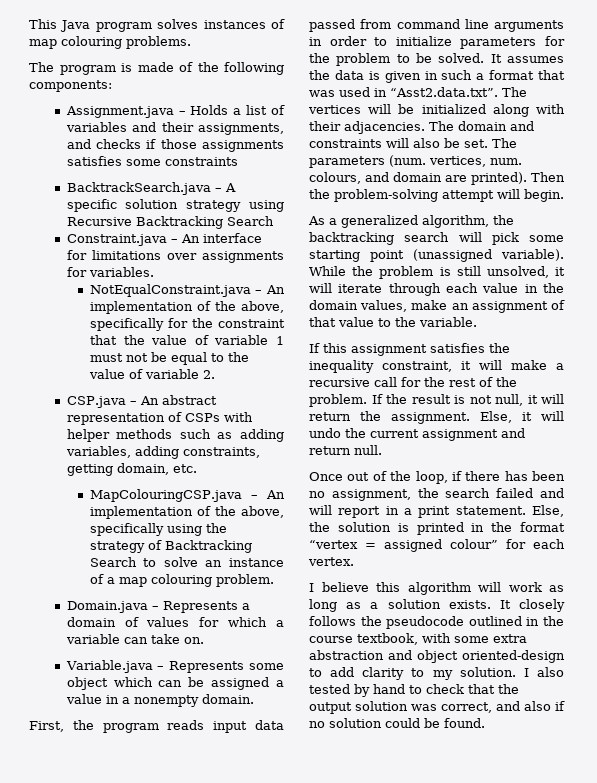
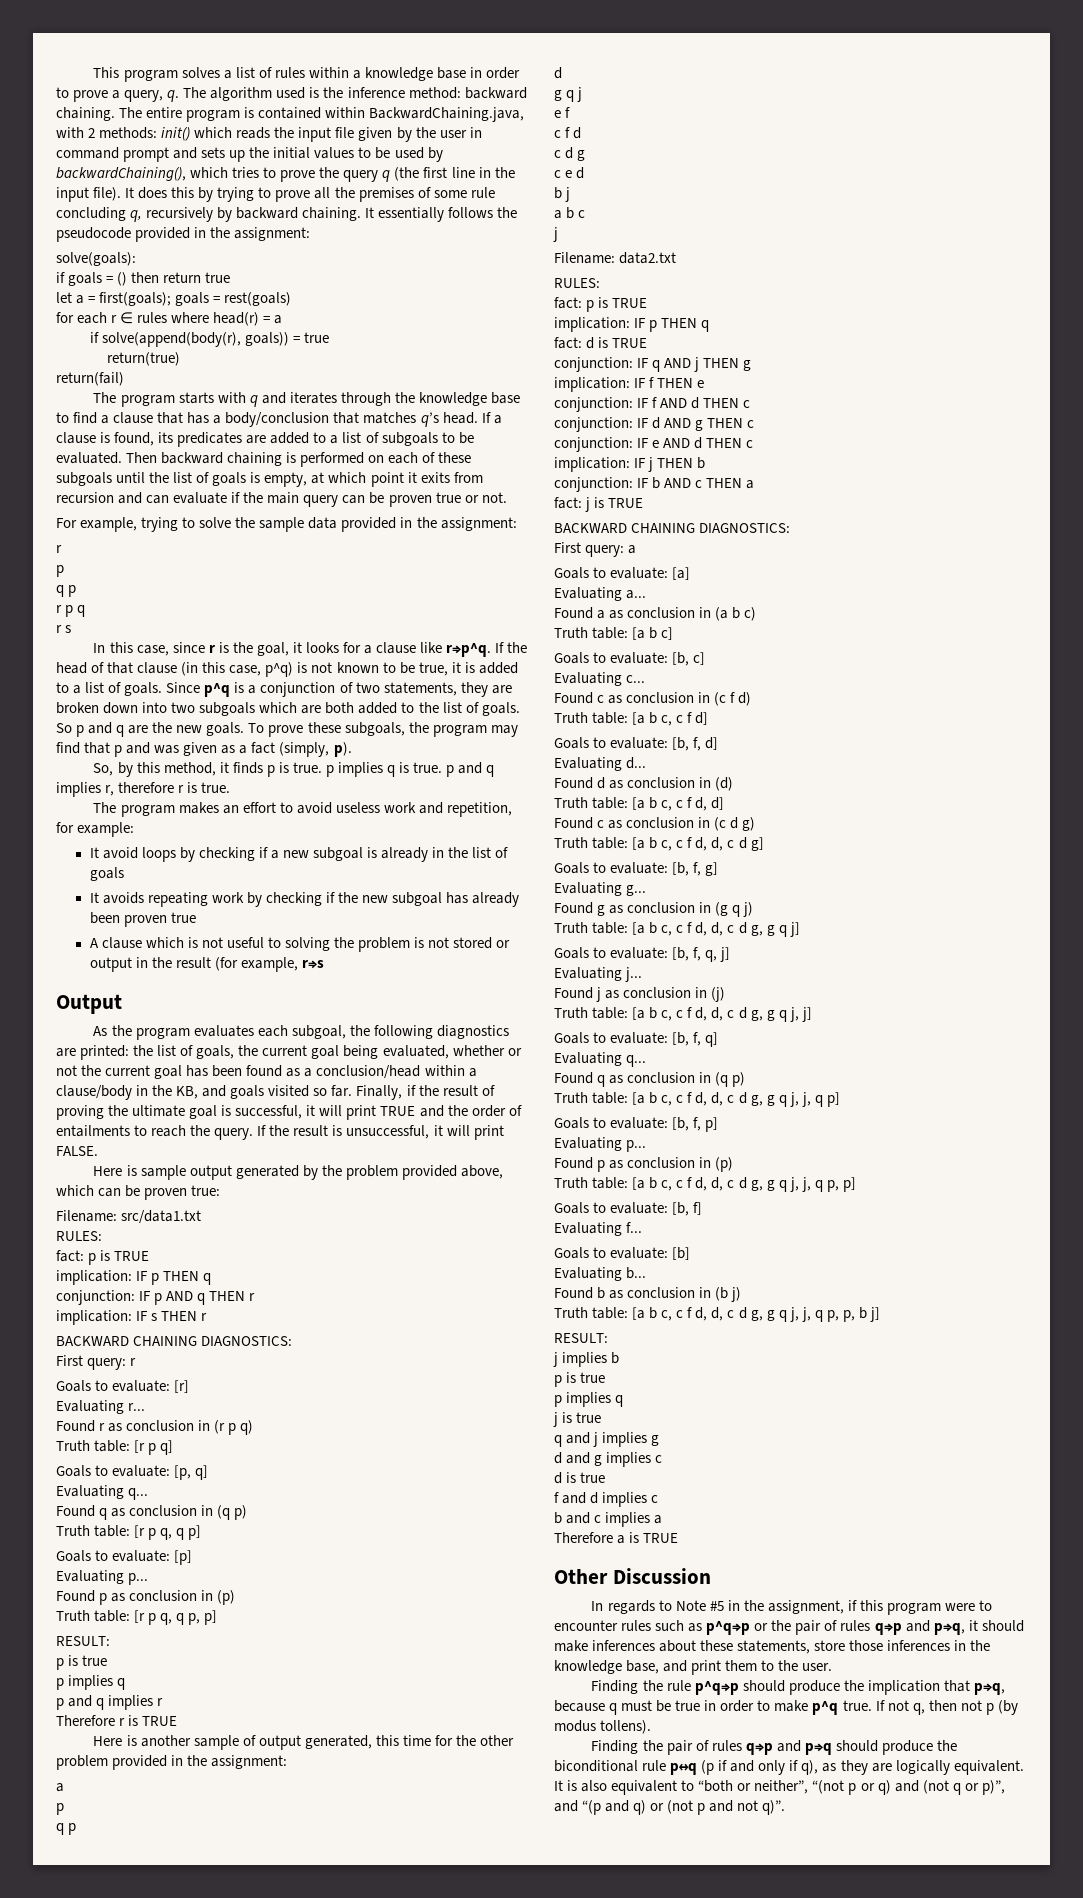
[60,20,91,32] Java -> (120, 72) none
[203,19,285,29] [29,36,191,49] [29,62,284,75] [29,80,112,92] [65,105,286,118] [65,122,284,135] [66,139,284,152] [66,156,238,166] [66,182,236,195] [66,199,284,212] [66,216,274,229] [66,233,262,246] [66,250,284,263] [66,267,154,277] [89,284,285,297] [89,301,284,314] [89,318,285,331] [89,335,284,345] [89,352,249,365] [88,369,215,379] [66,395,217,408] [66,412,253,425] [66,429,285,442] [65,446,260,459] [66,463,197,476] [89,489,285,502] [89,506,284,519] [89,523,227,536] [89,540,252,553] [89,557,284,567] [89,574,274,587] [66,601,250,613] [66,617,284,627] [65,634,204,644] [65,660,284,673] [66,677,284,690] [65,694,254,707] [29,720,284,733] [309,19,564,32] [309,36,565,49] [309,53,564,66] [309,70,565,83] [309,87,527,97] [308,104,565,117] [309,121,534,134] [309,138,517,148] [309,155,522,168] [309,172,565,185] [309,189,564,202] [308,215,514,228] [309,232,564,245] [309,249,564,262] [309,266,565,279] [309,283,564,296] [309,300,565,313] [309,317,477,327] [309,343,510,356] [309,360,564,373] [309,377,517,387] [309,394,564,407] [309,411,564,424] [309,428,525,441] [309,445,382,455] [309,471,565,484] [309,488,564,501] [309,505,564,518] [309,522,565,535] [309,539,565,552] [308,557,354,566] [309,582,564,595] [309,599,565,612] [309,616,564,629] [309,633,527,645] [309,650,565,663] [309,667,564,680] [309,684,519,697] [309,701,565,714] [309,718,485,728] instances of map colouring problems. // The program is made of the following components: // Assignment.java – Holds a list of variables and their assignments, and checks if those assignments satisfies some constraints // BacktrackSearch.java – A specific solution strategy using Recursive Backtracking Search // Constraint.java – An interface for limitations over assignments for variables. // NotEqualConstraint.java – An implementation of the above, specifically for the constraint that the value of variable 1 must not be equal to the value of variable 2. // CSP.java – An abstract representation of CSPs with helper methods such as adding variables, adding constraints, getting domain, etc. // MapColouringCSP.java – An implementation of the above, specifically using the strategy of Backtracking Search to solve an instance of a map colouring problem. // Domain.java – Represents a domain of values for which a variable can take on. // Variable.java – Represents some object which can be assigned a value in a nonempty domain. // First, the program reads input data passed from command line arguments in order to initialize parameters for the problem to be solved. It assumes the data is given in such a format that was used in “Asst2.data.txt”. The vertices will be initialized along with their adjacencies. The domain and constraints will also be set. The parameters (num. vertices, num. colours, and domain are printed). Then the problem-solving attempt will begin. // As a generalized algorithm, the backtracking search will pick some starting point (unassigned variable). While the problem is still unsolved, it will iterate through each value in the domain values, make an assignment of that value to the variable. // If this assignment satisfies the inequality constraint, it will make a recursive call for the rest of the problem. If the result is not null, it will return the assignment. Else, it will undo the current assignment and return null. // Once out of the loop, if there has been no assignment, the search failed and will report in a print statement. Else, the solution is printed in the format “vertex = assigned colour” for each vertex. // I believe this algorithm will work as long as a solution exists. It closely follows the pseudocode outlined in the course textbook, with some extra abstraction and object oriented-design to add clarity to my solution. I also tested by hand to check that the output solution was correct, and also if no solution could be found. -> [223,67,521,81] [56,87,527,102] [56,107,525,122] [56,127,482,142] [56,147,443,162] [56,167,515,182] [56,187,495,202] [56,207,518,222] [56,227,311,242] [56,252,136,266] [56,272,231,286] [56,292,292,306] [56,312,283,326] [90,332,330,347] [107,352,181,366] [56,372,124,386] [93,392,520,407] [56,412,502,427] [56,432,474,447] [56,452,472,467] [56,472,483,487] [56,492,507,507] [56,517,517,532] [56,545,62,553] [56,565,64,577] [56,585,77,597] [56,605,86,617] [56,625,72,633] [93,642,528,657] [56,662,518,677] [56,682,512,697] [56,702,520,716] [56,722,518,737] [56,742,352,757] [93,762,495,777] [56,782,231,797] [93,802,512,817] [56,822,135,837] [89,847,509,862] [89,867,124,881] [89,892,520,907] [89,912,196,927] [89,937,511,952] [89,957,324,972] [56,994,122,1014] [93,1025,509,1040] [56,1045,522,1060] [56,1065,477,1079] [56,1085,495,1100] [56,1105,522,1120] [56,1125,504,1140] [56,1146,98,1156] [93,1165,503,1180] [56,1185,221,1200] [56,1210,202,1224] [56,1231,102,1241] [56,1250,150,1265] [56,1270,212,1285] [56,1290,256,1305] [56,1310,208,1325] [56,1336,293,1346] [56,1355,137,1370] [56,1380,190,1393] [56,1400,146,1414] [56,1420,254,1435] [56,1440,174,1455] [56,1465,209,1480] [56,1485,149,1500] [56,1505,248,1520] [56,1525,202,1540] [56,1550,193,1565] [56,1570,149,1585] [56,1590,236,1605] [56,1610,218,1625] [56,1636,110,1646] [56,1655,108,1670] [56,1675,126,1690] [56,1695,164,1710] [56,1715,178,1726] [93,1735,515,1750] [56,1755,288,1770] [56,1783,64,1792] [56,1803,64,1815] [56,1823,77,1835] [554,67,562,79] [554,87,583,102] [554,107,571,118] [554,127,582,139] [554,147,586,161] [554,167,585,179] [554,187,571,202] [554,207,586,219] [553,227,558,242] [554,252,677,264] [554,278,600,288] [554,297,648,312] [554,317,710,332] [554,337,648,349] [554,357,752,372] [554,377,705,392] [554,397,751,412] [554,417,755,432] [554,437,754,452] [554,457,706,472] [554,477,755,492] [554,497,644,512] [554,523,791,533] [554,542,637,557] [554,567,691,580] [554,587,647,601] [554,607,757,621] [554,627,674,640] [554,652,706,666] [554,672,646,686] [554,692,752,706] [554,712,709,726] [554,737,719,751] [554,757,647,771] [554,777,734,791] [554,797,725,811] [554,817,756,831] [554,837,764,851] [554,862,719,876] [554,882,647,896] [554,902,754,917] [554,922,800,937] [554,947,731,962] [554,967,643,982] [554,987,726,1002] [554,1007,812,1022] [554,1032,719,1047] [554,1052,647,1067] [554,1072,746,1087] [554,1092,840,1107] [554,1117,719,1132] [554,1137,647,1152] [554,1157,734,1172] [554,1177,856,1192] [554,1202,703,1216] [554,1222,643,1236] [554,1247,691,1260] [554,1267,647,1281] [554,1287,742,1302] [554,1307,881,1322] [554,1333,608,1343] [553,1352,620,1367] [554,1372,606,1387] [554,1392,624,1407] [553,1412,602,1427] [554,1432,660,1447] [554,1452,663,1467] [554,1472,606,1484] [554,1492,659,1507] [554,1512,663,1527] [554,1532,679,1544] [554,1568,711,1584] [591,1600,993,1615] [554,1620,1024,1635] [554,1640,991,1654] [554,1660,833,1675] [591,1680,1005,1695] [554,1700,1018,1715] [554,1720,652,1734] [591,1740,957,1755] [554,1760,1024,1775] [554,1780,1005,1795] [554,1800,786,1815] a list of rules within a knowledge base in order to prove a query, q. The algorithm used is the inference method: backward chaining. The entire program is contained within BackwardChaining.java, with 2 methods: init() which reads the input file given by the user in command prompt and sets up the initial values to be used by backwardChaining(), which tries to prove the query q (the first line in the input file). It does this by trying to prove all the premises of some rule concluding q, recursively by backward chaining. It essentially follows the pseudocode provided in the assignment: // solve(goals): // if goals = () then return true // let a = first(goals); goals = rest(goals) // for each r ∈ rules where head(r) = a // if solve(append(body(r), goals)) = true // return(true) // return(fail) // The program starts with q and iterates through the knowledge base to find a clause that has a body/conclusion that matches q’s head. If a clause is found, its predicates are added to a list of subgoals to be evaluated. Then backward chaining is performed on each of these subgoals until the list of goals is empty, at which point it exits from recursion and can evaluate if the main query can be proven true or not. // For example, trying to solve the sample data provided in the assignment: // r // p // q p // r p q // r s // In this case, since r is the goal, it looks for a clause like r⇒p^q. If the head of that clause (in this case, p^q) is not known to be true, it is added to a list of goals. Since p^q is a conjunction of two statements, they are broken down into two subgoals which are both added to the list of goals. So p and q are the new goals. To prove these subgoals, the program may find that p and was given as a fact (simply, p). // So, by this method, it finds p is true. p implies q is true. p and q implies r, therefore r is true. // The program makes an effort to avoid useless work and repetition, for example: // It avoid loops by checking if a new subgoal is already in the list of goals // It avoids repeating work by checking if the new subgoal has already been proven true // A clause which is not useful to solving the problem is not stored or output in the result (for example, r⇒s // Output // As the program evaluates each subgoal, the following diagnostics are printed: the list of goals, the current goal being evaluated, whether or not the current goal has been found as a conclusion/head within a clause/body in the KB, and goals visited so far. Finally, if the result of proving the ultimate goal is successful, it will print TRUE and the order of entailments to reach the query. If the result is unsuccessful, it will print FALSE. // Here is sample output generated by the problem provided above, which can be proven true: // Filename: src/data1.txt // RULES: // fact: p is TRUE // implication: IF p THEN q // conjunction: IF p AND q THEN r // implication: IF s THEN r // BACKWARD CHAINING DIAGNOSTICS: // First query: r // Goals to evaluate: [r] // Evaluating r... // Found r as conclusion in (r p q) // Truth table: [r p q] // Goals to evaluate: [p, q] // Evaluating q... // Found q as conclusion in (q p) // Truth table: [r p q, q p] // Goals to evaluate: [p] // Evaluating p... // Found p as conclusion in (p) // Truth table: [r p q, q p, p] // RESULT: // p is true // p implies q // p and q implies r // Therefore r is TRUE // Here is another sample of output generated, this time for the other problem provided in the assignment: // a // p // q p // d // g q j // e f // c f d // c d g // c e d // b j // a b c // j // Filename: data2.txt // RULES: // fact: p is TRUE // implication: IF p THEN q // fact: d is TRUE // conjunction: IF q AND j THEN g // implication: IF f THEN e // conjunction: IF f AND d THEN c // conjunction: IF d AND g THEN c // conjunction: IF e AND d THEN c // implication: IF j THEN b // conjunction: IF b AND c THEN a // fact: j is TRUE // BACKWARD CHAINING DIAGNOSTICS: // First query: a // Goals to evaluate: [a] // Evaluating a... // Found a as conclusion in (a b c) // Truth table: [a b c] // Goals to evaluate: [b, c] // Evaluating c... // Found c as conclusion in (c f d) // Truth table: [a b c, c f d] // Goals to evaluate: [b, f, d] // Evaluating d... // Found d as conclusion in (d) // Truth table: [a b c, c f d, d] // Found c as conclusion in (c d g) // Truth table: [a b c, c f d, d, c d g] // Goals to evaluate: [b, f, g] // Evaluating g... // Found g as conclusion in (g q j) // Truth table: [a b c, c f d, d, c d g, g q j] // Goals to evaluate: [b, f, q, j] // Evaluating j... // Found j as conclusion in (j) // Truth table: [a b c, c f d, d, c d g, g q j, j] // Goals to evaluate: [b, f, q] // Evaluating q... // Found q as conclusion in (q p) // Truth table: [a b c, c f d, d, c d g, g q j, j, q p] // Goals to evaluate: [b, f, p] // Evaluating p... // Found p as conclusion in (p) // Truth table: [a b c, c f d, d, c d g, g q j, j, q p, p] // Goals to evaluate: [b, f] // Evaluating f... // Goals to evaluate: [b] // Evaluating b... // Found b as conclusion in (b j) // Truth table: [a b c, c f d, d, c d g, g q j, j, q p, p, b j] // RESULT: // j implies b // p is true // p implies q // j is true // q and j implies g // d and g implies c // d is true // f and d implies c // b and c implies a // Therefore a is TRUE // Other Discussion // In regards to Note #5 in the assignment, if this program were to encounter rules such as p^q⇒p or the pair of rules q⇒p and p⇒q, it should make inferences about these statements, store those inferences in the knowledge base, and print them to the user. // Finding the rule p^q⇒p should produce the implication that p⇒q, because q must be true in order to make p^q true. If not q, then not p (by modus tollens). // Finding the pair of rules q⇒p and p⇒q should produce the biconditional rule p↔q (p if and only if q), as they are logically equivalent. It is also equivalent to “both or neither”, “(not p or q) and (not q or p)”, and “(p and q) or (not p and not q)”.

